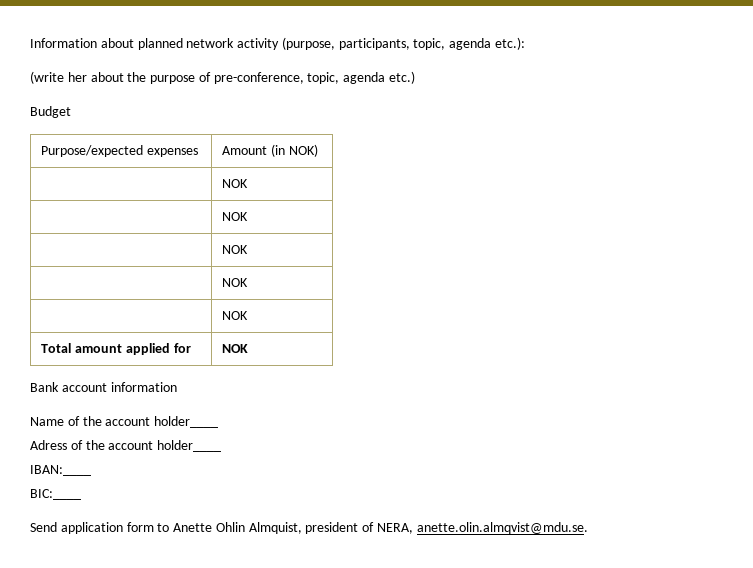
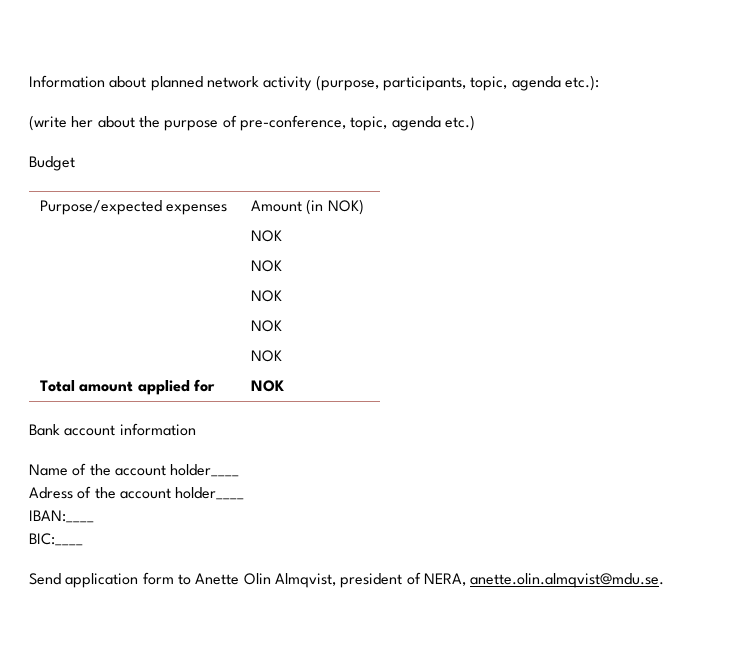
[215,522,302,534] Ohlin Almquist, -> [243,573,336,588] Olin Almqvist,

